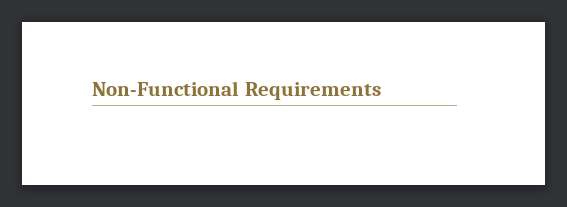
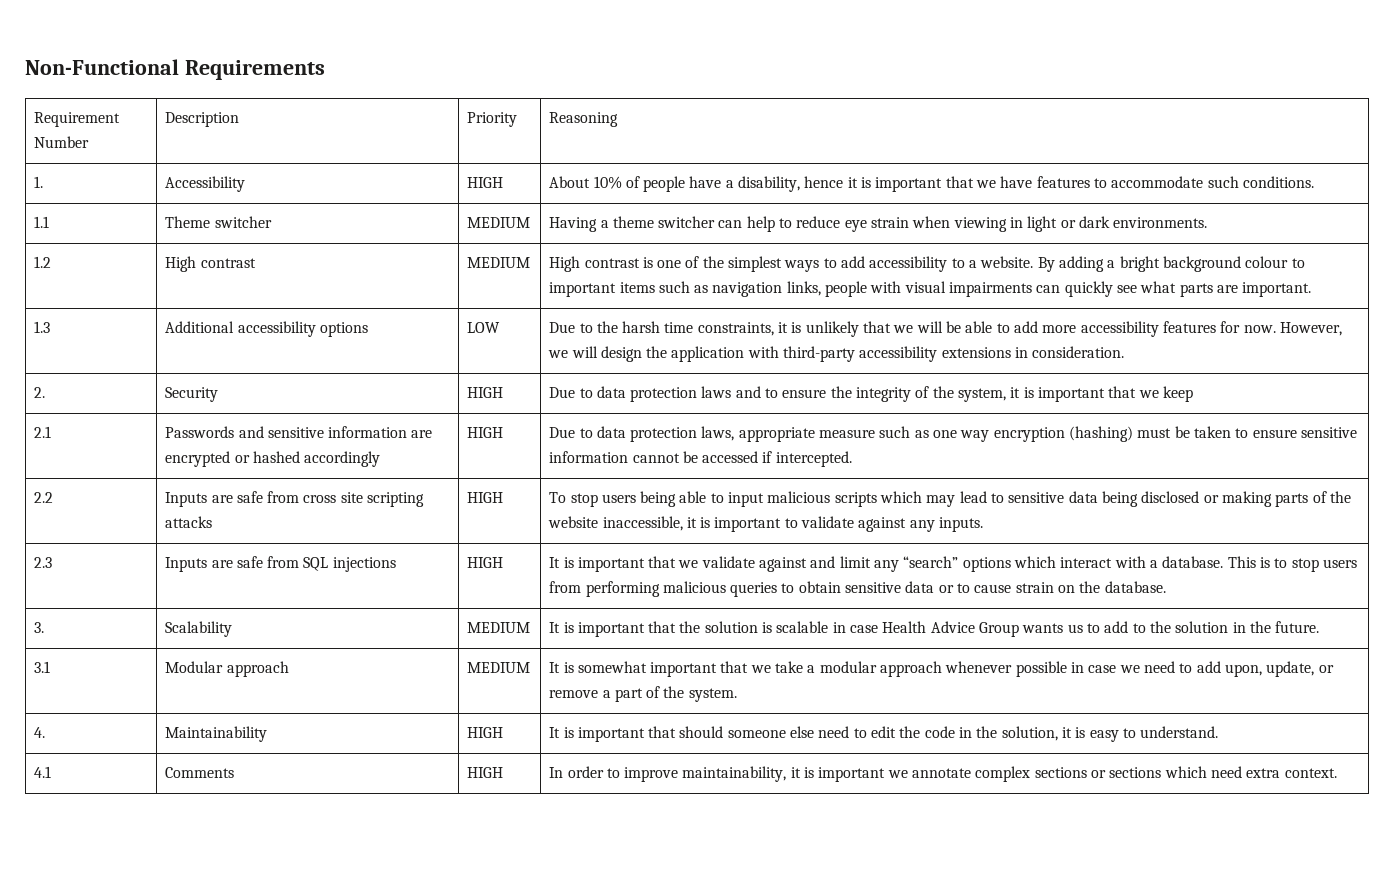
(381, 91) none -> [34,112,121,127] [34,136,90,148] [165,112,240,127] [467,112,518,127] [549,112,619,127] [34,176,44,188] [165,176,246,192] [467,177,504,188] [549,176,1314,192] [34,216,50,228] [165,216,272,228] [467,217,531,228] [549,216,1208,232] [34,256,52,268] [165,256,256,272] [467,257,531,268] [549,256,1305,272] [549,281,1312,297] [34,321,51,333] [165,321,368,337] [467,322,501,333] [549,321,1342,337] [548,346,1125,362] [34,387,46,398] [165,387,219,402] [467,387,504,398] [549,386,1193,402] [34,426,52,438] [165,426,433,438] [165,451,381,467] [467,427,504,438] [549,426,1357,442] [549,451,852,467] [34,492,54,503] [165,491,425,507] [165,516,213,528] [467,492,504,503] [549,491,1351,507] [548,516,984,532] [34,557,53,568] [165,556,396,572] [467,557,504,568] [549,556,1357,572] [549,581,1166,597] [34,622,45,633] [165,621,233,637] [467,622,531,633] [549,621,1320,637] [34,661,51,673] [165,661,289,677] [467,662,531,673] [549,661,1334,677] [549,686,737,702] [34,727,46,738] [165,726,268,742] [467,727,504,738] [549,726,1219,742] [34,766,52,778] [165,767,235,778] [467,767,504,778] [549,766,1337,782] // Requirement Number | Description | Priority | Reasoning // 1. | Accessibility | HIGH | About 10% of people have a disability, hence it is important that we have features to accommodate such conditions. // 1.1 | Theme switcher | MEDIUM | Having a theme switcher can help to reduce eye strain when viewing in light or dark environments. // 1.2 | High contrast | MEDIUM | High contrast is one of the simplest ways to add accessibility to a website. By adding a bright background colour to important items such as navigation links, people with visual impairments can quickly see what parts are important. // 1.3 | Additional accessibility options | LOW | Due to the harsh time constraints, it is unlikely that we will be able to add more accessibility features for now. However, we will design the application with third-party accessibility extensions in consideration. // 2. | Security | HIGH | Due to data protection laws and to ensure the integrity of the system, it is important that we keep // 2.1 | Passwords and sensitive information are encrypted or hashed accordingly | HIGH | Due to data protection laws, appropriate measure such as one way encryption (hashing) must be taken to ensure sensitive information cannot be accessed if intercepted. // 2.2 | Inputs are safe from cross site scripting attacks | HIGH | To stop users being able to input malicious scripts which may lead to sensitive data being disclosed or making parts of the website inaccessible, it is important to validate against any inputs. // 2.3 | Inputs are safe from SQL injections | HIGH | It is important that we validate against and limit any “search” options which interact with a database. This is to stop users from performing malicious queries to obtain sensitive data or to cause strain on the database. // 3. | Scalability | MEDIUM | It is important that the solution is scalable in case Health Advice Group wants us to add to the solution in the future. // 3.1 | Modular approach | MEDIUM | It is somewhat important that we take a modular approach whenever possible in case we need to add upon, update, or remove a part of the system. // 4. | Maintainability | HIGH | It is important that should someone else need to edit the code in the solution, it is easy to understand. // 4.1 | Comments | HIGH | In order to improve maintainability, it is important we annotate complex sections or sections which need extra context.

